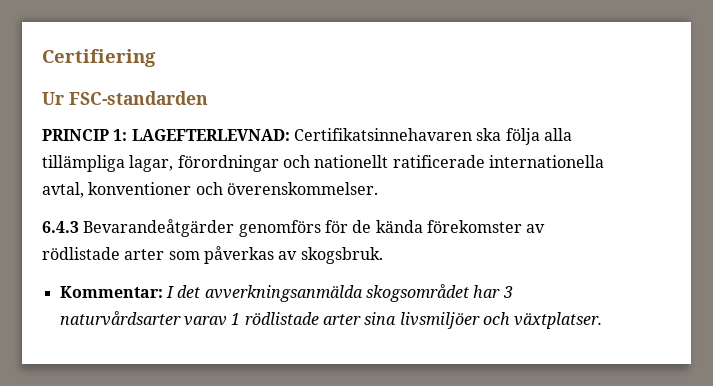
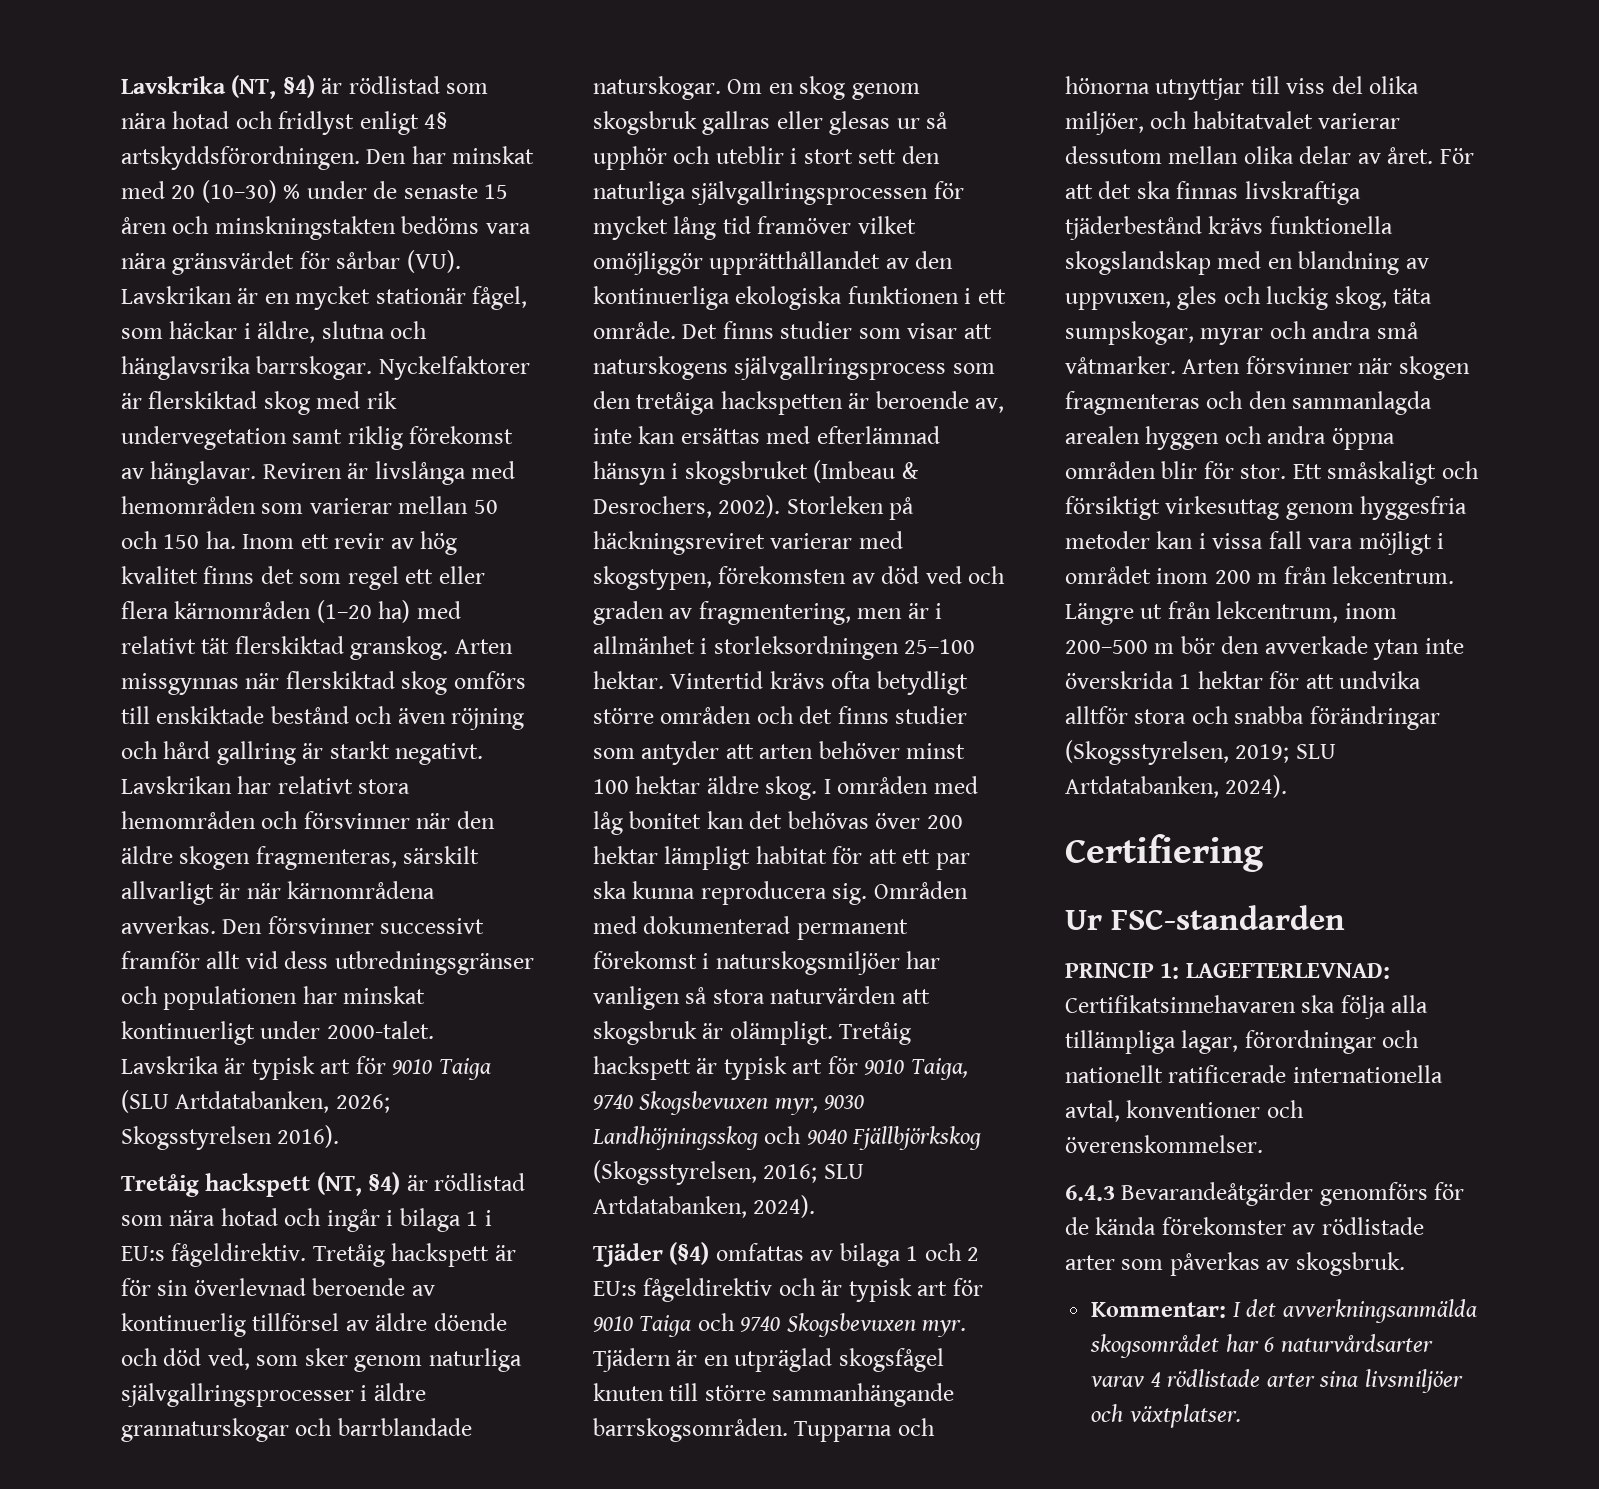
(42, 58) none -> [121,75,489,99] [121,111,449,135] [121,146,535,170] [121,180,509,203] [121,216,531,240] [121,250,461,275] [121,286,528,310] [121,321,428,343] [121,356,530,380] [121,391,397,415] [121,426,514,450] [121,461,516,485] [121,496,498,514] [121,531,458,555] [121,566,485,590] [121,600,461,623] [121,636,513,660] [121,671,526,695] [121,706,525,730] [121,741,484,765] [121,776,411,794] [121,811,495,829] [121,846,480,870] [121,881,436,905] [121,916,485,934] [121,951,534,975] [121,986,426,1010] [121,1021,434,1045] [121,1056,491,1080] [121,1090,390,1113] [121,1125,340,1150] [121,1172,526,1197] [121,1208,492,1232] [121,1243,516,1267] [121,1278,435,1296] [121,1313,507,1337] [121,1348,522,1372] [121,1383,426,1407] [121,1418,472,1442] [593,76,920,100] [593,111,949,135] [593,146,940,170] [593,181,964,205] [593,216,916,240] [593,251,954,275] [593,286,1006,310] [593,321,992,339] [593,356,995,380] [593,391,1005,415] [593,426,940,444] [593,460,919,485] [593,495,915,520] [593,531,903,555] [593,566,1006,590] [593,601,943,625] [593,636,976,660] [593,671,968,695] [593,706,968,724] [593,741,966,765] [593,776,978,800] [593,811,963,835] [593,846,970,870] [593,881,968,905] [593,916,908,940] [593,951,941,975] [593,986,930,1010] [593,1021,912,1045] [593,1056,968,1080] [593,1091,865,1115] [592,1126,982,1150] [593,1160,864,1185] [593,1195,816,1218] [593,1242,980,1267] [593,1278,983,1302] [593,1313,967,1337] [593,1348,944,1372] [593,1383,955,1407] [593,1418,935,1442] [1065,76,1420,100] [1065,111,1401,135] [1065,146,1474,164] [1065,181,1361,205] [1065,216,1393,240] [1065,251,1429,275] [1065,286,1433,310] [1065,321,1419,345] [1065,356,1470,380] [1065,391,1433,415] [1065,426,1395,450] [1065,461,1479,485] [1065,496,1468,520] [1065,531,1445,555] [1065,566,1455,584] [1065,601,1397,625] [1065,636,1464,660] [1065,671,1422,689] [1065,706,1440,730] [1065,740,1336,765] [1065,775,1288,798] Lavskrika (NT, §4) är rödlistad som nära hotad och fridlyst enligt 4§ artskyddsförordningen. Den har minskat med 20 (10–30) % under de senaste 15 åren och minskningstakten bedöms vara nära gränsvärdet för sårbar (VU). Lavskrikan är en mycket stationär fågel, som häckar i äldre, slutna och hänglavsrika barrskogar. Nyckelfaktorer är flerskiktad skog med rik undervegetation samt riklig förekomst av hänglavar. Reviren är livslånga med hemområden som varierar mellan 50 och 150 ha. Inom ett revir av hög kvalitet finns det som regel ett eller flera kärnområden (1–20 ha) med relativt tät flerskiktad granskog. Arten missgynnas när flerskiktad skog omförs till enskiktade bestånd och även röjning och hård gallring är starkt negativt. Lavskrikan har relativt stora hemområden och försvinner när den äldre skogen fragmenteras, särskilt allvarligt är när kärnområdena avverkas. Den försvinner successivt framför allt vid dess utbredningsgränser och populationen har minskat kontinuerligt under 2000-talet. Lavskrika är typisk art för 9010 Taiga (SLU Artdatabanken, 2026; Skogsstyrelsen 2016). // Tretåig hackspett (NT, §4) är rödlistad som nära hotad och ingår i bilaga 1 i EU:s fågeldirektiv. Tretåig hackspett är för sin överlevnad beroende av kontinuerlig tillförsel av äldre döende och död ved, som sker genom naturliga självgallringsprocesser i äldre grannaturskogar och barrblandade naturskogar. Om en skog genom skogsbruk gallras eller glesas ur så upphör och uteblir i stort sett den naturliga självgallringsprocessen för mycket lång tid framöver vilket omöjliggör upprätthållandet av den kontinuerliga ekologiska funktionen i ett område. Det finns studier som visar att naturskogens självgallringsprocess som den tretåiga hackspetten är beroende av, inte kan ersättas med efterlämnad hänsyn i skogsbruket (Imbeau & Desrochers, 2002). Storleken på häckningsreviret varierar med skogstypen, förekomsten av död ved och graden av fragmentering, men är i allmänhet i storleksordningen 25–100 hektar. Vintertid krävs ofta betydligt större områden och det finns studier som antyder att arten behöver minst 100 hektar äldre skog. I områden med låg bonitet kan det behövas över 200 hektar lämpligt habitat för att ett par ska kunna reproducera sig. Områden med dokumenterad permanent förekomst i naturskogsmiljöer har vanligen så stora naturvärden att skogsbruk är olämpligt. Tretåig hackspett är typisk art för 9010 Taiga, 9740 Skogsbevuxen myr, 9030 Landhöjningsskog och 9040 Fjällbjörkskog (Skogsstyrelsen, 2016; SLU Artdatabanken, 2024). // Tjäder (§4) omfattas av bilaga 1 och 2 EU:s fågeldirektiv och är typisk art för 9010 Taiga och 9740 Skogsbevuxen myr. Tjädern är en utpräglad skogsfågel knuten till större sammanhängande barrskogsområden. Tupparna och hönorna utnyttjar till viss del olika miljöer, och habitatvalet varierar dessutom mellan olika delar av året. För att det ska finnas livskraftiga tjäderbestånd krävs funktionella skogslandskap med en blandning av uppvuxen, gles och luckig skog, täta sumpskogar, myrar och andra små våtmarker. Arten försvinner när skogen fragmenteras och den sammanlagda arealen hyggen och andra öppna områden blir för stor. Ett småskaligt och försiktigt virkesuttag genom hyggesfria metoder kan i vissa fall vara möjligt i området inom 200 m från lekcentrum. Längre ut från lekcentrum, inom 200–500 m bör den avverkade ytan inte överskrida 1 hektar för att undvika alltför stora och snabba förändringar (Skogsstyrelsen, 2019; SLU Artdatabanken, 2024). //
[502,286,513,298] 3 -> [1264,1337,1275,1352] 6
[231,313,241,325] 1 -> [1150,1372,1161,1387] 4

